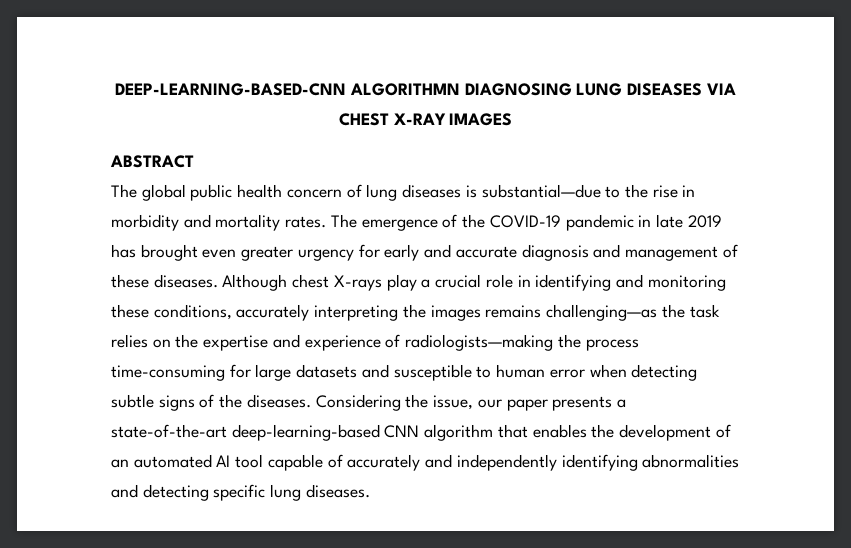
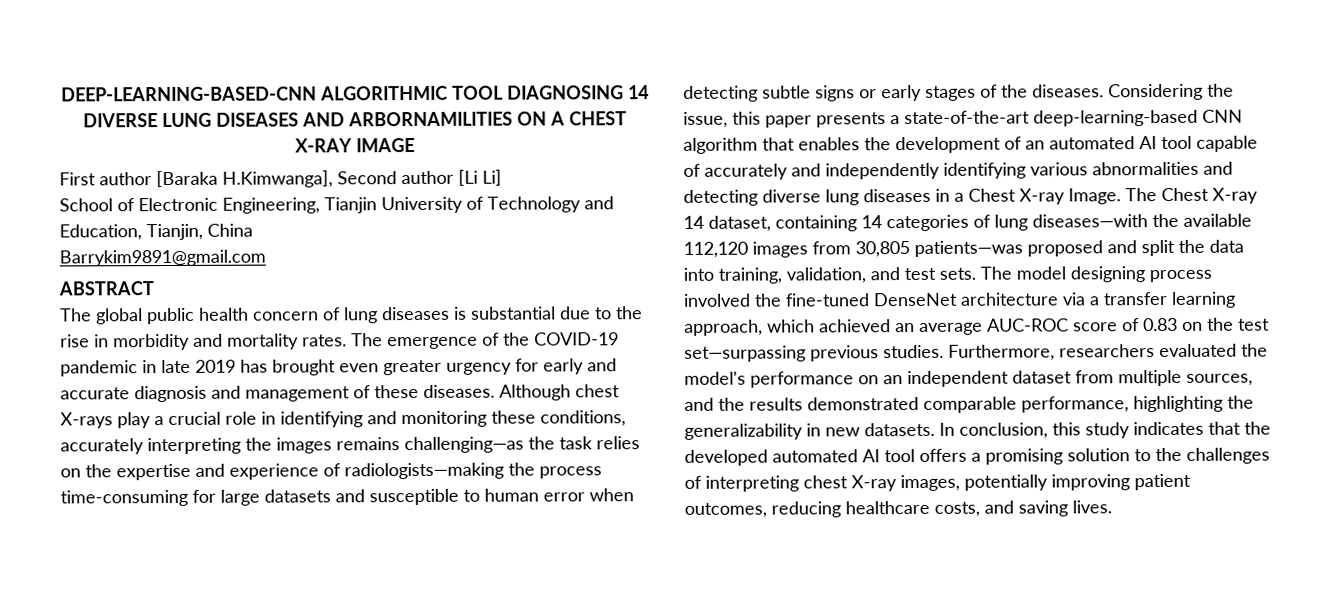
[349,83,736,96] [338,113,513,126] ALGORITHMN DIAGNOSING LUNG DISEASES VIA CHEST X-RAY IMAGES -> [320,85,649,101] [83,111,627,128] [295,138,415,153] [59,169,502,188] [59,196,614,214] [59,223,253,241] [59,249,266,267] ALGORITHMIC TOOL DIAGNOSING 14 DIVERSE LUNG DISEASES AND ARBORNAMILITIES ON A CHEST X-RAY IMAGE // First author [Baraka H.Kimwanga], Second author [Li Li] // School of Electronic Engineering, Tianjin University of Technology and Education, Tianjin, China // Barrykim9891@gmail.com
[481,184,601,198] substantial—due -> [471,306,591,320] substantial due
(195, 403) none -> [859,84,976,102] or early stages
[477,399,502,408] our -> [732,111,761,125] this
(638, 462) none -> [1030,162,1088,176] various
[213,484,370,501] specific lung diseases. -> [762,187,1258,206] [683,213,1252,232] [683,239,1244,258] [683,266,1212,284] [683,291,1236,308] [684,317,1270,336] [684,343,1268,362] [684,369,1253,388] [684,395,1254,413] [684,421,1271,440] [684,447,1270,466] [684,473,1191,492] [684,500,1112,518] diverse lung diseases in a Chest X-ray Image. The Chest X-ray 14 dataset, containing 14 categories of lung diseases—with the available 112,120 images from 30,805 patients—was proposed and split the data into training, validation, and test sets. The model designing process involved the fine-tuned DenseNet architecture via a transfer learning approach, which achieved an average AUC-ROC score of 0.83 on the test set—surpassing previous studies. Furthermore, researchers evaluated the model's performance on an independent dataset from multiple sources, and the results demonstrated comparable performance, highlighting the generalizability in new datasets. In conclusion, this study indicates that the developed automated AI tool offers a promising solution to the challenges of interpreting chest X-ray images, potentially improving patient outcomes, reducing healthcare costs, and saving lives.

